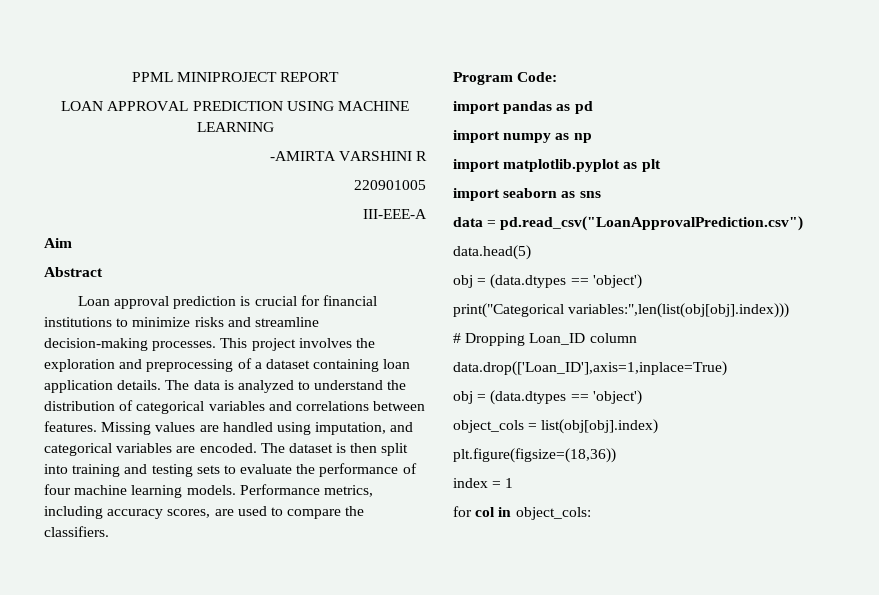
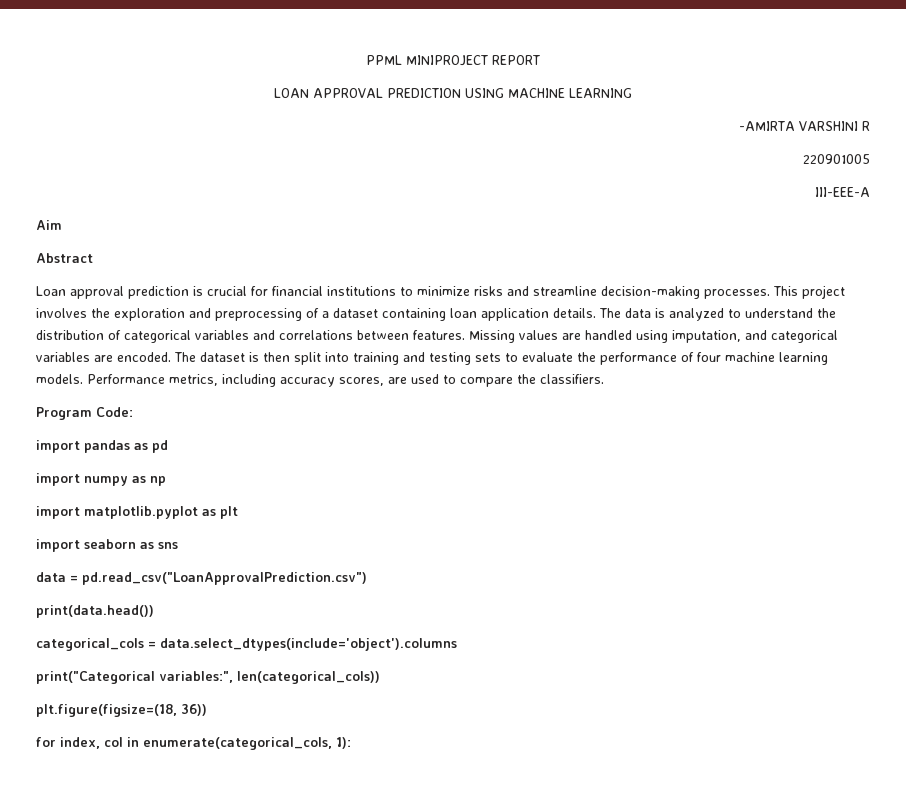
[453,245,531,260] [453,274,642,289] [453,303,790,318] [453,333,637,346] [453,361,727,376] [453,390,642,405] [453,419,659,434] [453,448,616,463] [453,478,514,488] [453,506,472,517] data.head(5) // obj = (data.dtypes == 'object') // print("Categorical variables:",len(list(obj[obj].index))) // # Dropping Loan_ID column // data.drop(['Loan_ID'],axis=1,inplace=True) // obj = (data.dtypes == 'object') // object_cols = list(obj[obj].index) // plt.figure(figsize=(18,36)) // index = 1 // for -> [36,605,154,618] [36,638,457,651] [36,671,380,684] [36,704,207,717] [36,737,100,749] print(data.head()) // categorical_cols = data.select_dtypes(include='object').columns // print("Categorical variables:", len(categorical_cols)) // plt.figure(figsize=(18, 36)) // for index,
[515,507,591,520] object_cols: -> [143,737,351,750] enumerate(categorical_cols, 1):

